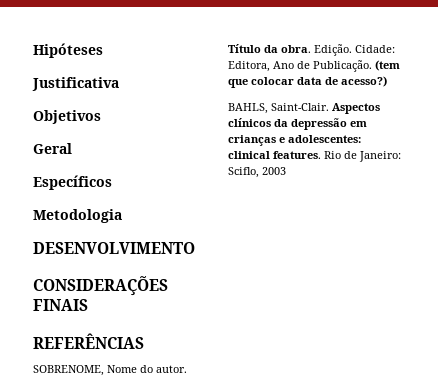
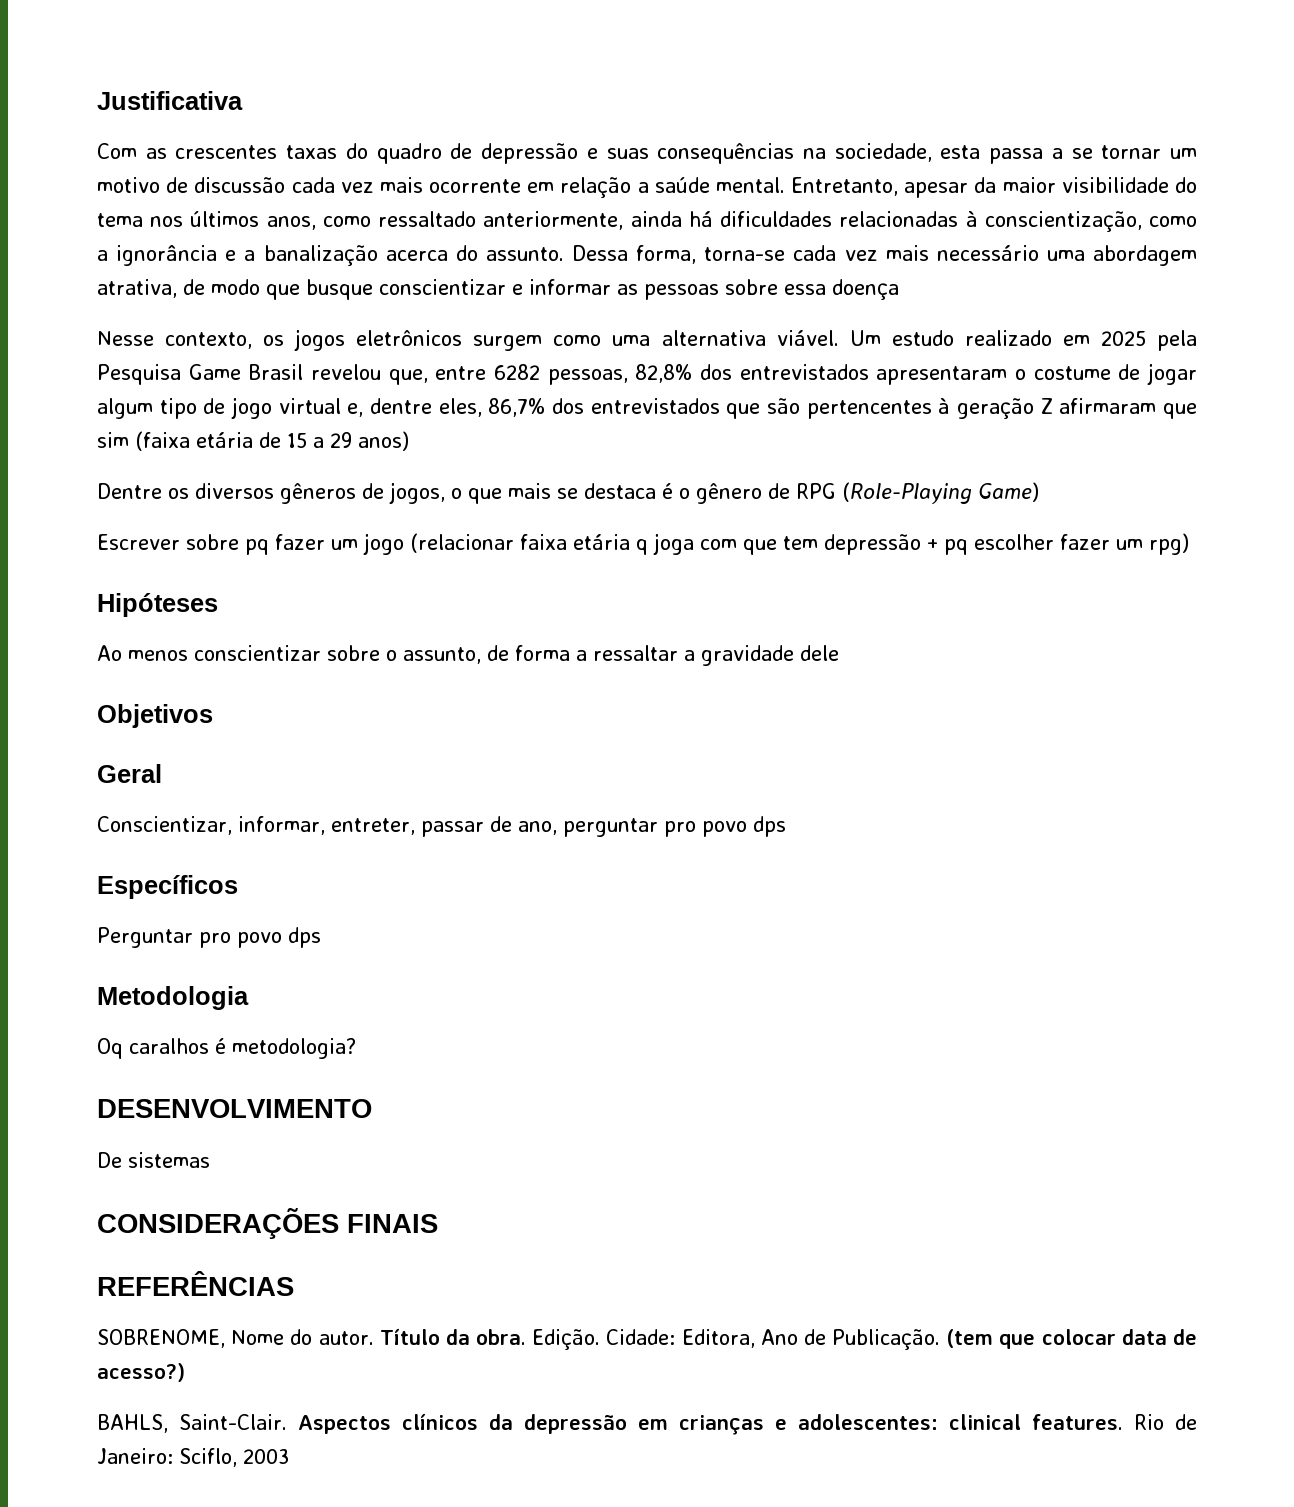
[33,43,103,58] [32,77,119,91] [33,110,101,124] [33,143,72,154] [33,175,112,190] [33,209,122,223] Hipóteses // Justificativa // Objetivos // Geral // Específicos // Metodologia -> [97,91,243,110] [97,143,1197,164] [97,177,1197,198] [97,211,1198,232] [97,245,1197,266] [97,279,899,300] [97,329,1198,351] [97,363,1197,385] [97,397,1197,419] [97,431,409,451] [97,482,1039,504] [97,533,1189,555] [97,593,218,617] [97,645,839,666] [97,704,213,728] [97,764,162,783] [97,816,786,837] [97,875,238,899] [97,927,321,948] [97,986,249,1010] [97,1038,356,1059] Justificativa // Com as crescentes taxas do quadro de depressão e suas consequências na sociedade, esta passa a se tornar um motivo de discussão cada vez mais ocorrente em relação a saúde mental. Entretanto, apesar da maior visibilidade do tema nos últimos anos, como ressaltado anteriormente, ainda há dificuldades relacionadas à conscientização, como a ignorância e a banalização acerca do assunto. Dessa forma, torna-se cada vez mais necessário uma abordagem atrativa, de modo que busque conscientizar e informar as pessoas sobre essa doença // Nesse contexto, os jogos eletrônicos surgem como uma alternativa viável. Um estudo realizado em 2025 pela Pesquisa Game Brasil revelou que, entre 6282 pessoas, 82,8% dos entrevistados apresentaram o costume de jogar algum tipo de jogo virtual e, dentre eles, 86,7% dos entrevistados que são pertencentes à geração Z afirmaram que sim (faixa etária de 15 a 29 anos) // Dentre os diversos gêneros de jogos, o que mais se destaca é o gênero de RPG (Role-Playing Game) // Escrever sobre pq fazer um jogo (relacionar faixa etária q joga com que tem depressão + pq escolher fazer um rpg) // Hipóteses // Ao menos conscientizar sobre o assunto, de forma a ressaltar a gravidade dele // Objetivos // Geral // Conscientizar, informar, entreter, passar de ano, perguntar pro povo dps // Específicos // Perguntar pro povo dps // Metodologia // Oq caralhos é metodologia?
(195, 248) none -> [97,1152,210,1168] // De sistemas

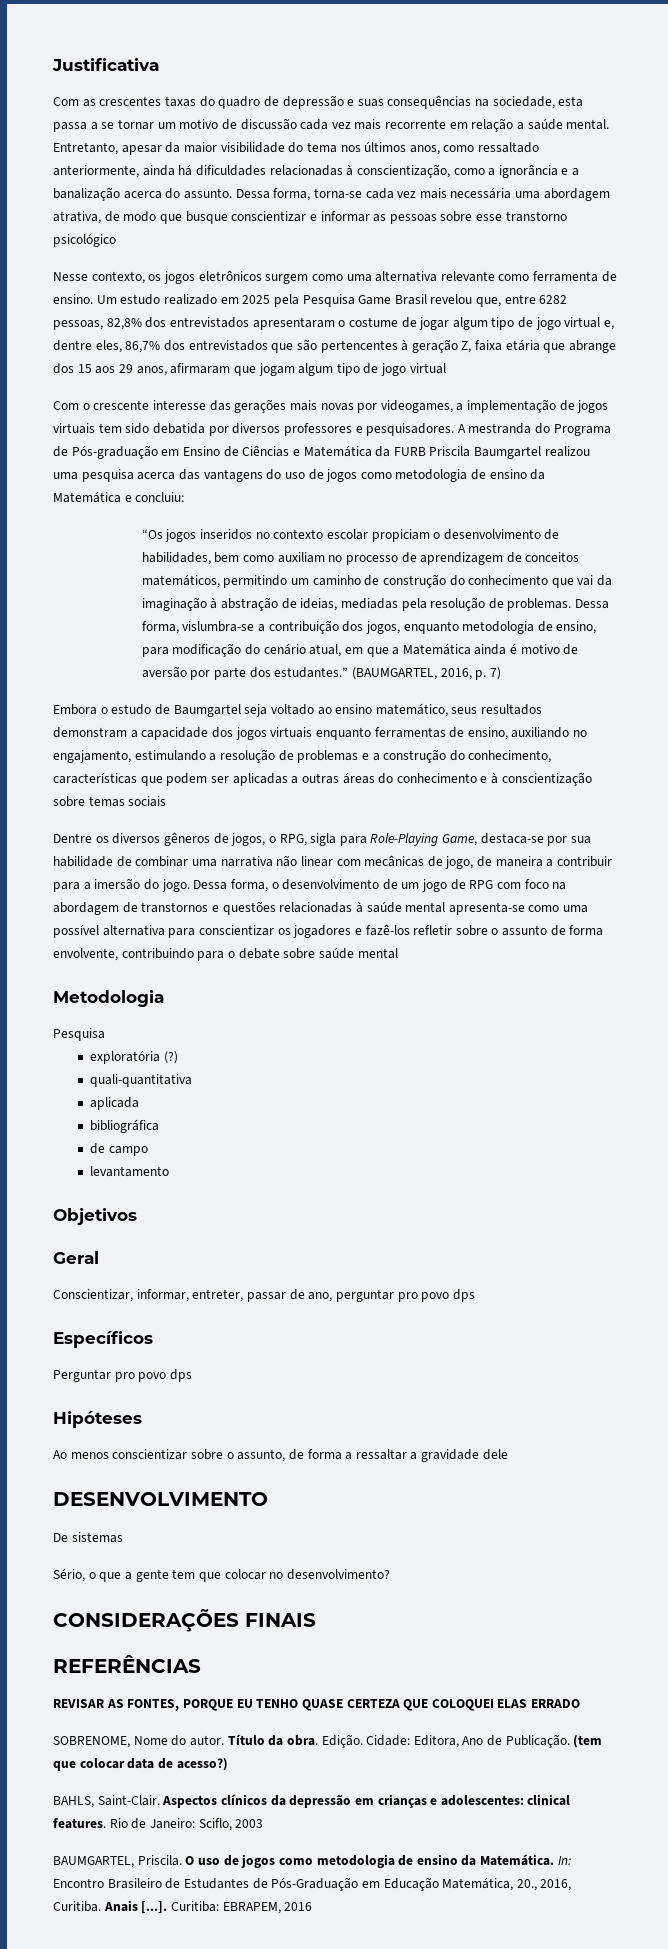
[429,179,522,193] ocorrente -> [385,119,447,129] recorrente
[936,245,1039,261] necessário -> [450,187,512,199] necessária
[784,279,899,300] essa doença -> [476,211,567,222] [53,233,116,247] esse transtorno psicológico
[776,330,839,346] viável. -> [440,271,617,282] [53,294,93,304] relevante como ferramenta de ensino.
[1040,398,1197,419] [97,431,409,451] Z afirmaram que sim (faixa etária de 15 a 29 anos) -> [461,339,617,353] [53,363,446,376] [53,399,609,413] [53,423,611,436] [53,445,590,459] [53,469,546,482] [53,491,185,503] [141,529,560,542] [141,552,580,565] [141,574,613,588] [141,597,610,611] [141,620,597,634] [141,643,579,657] [141,666,501,680] [53,703,543,717] [53,727,588,740] [53,749,552,763] [53,772,592,786] [53,796,167,807] Z, faixa etária que abrange dos 15 aos 29 anos, afirmaram que jogam algum tipo de jogo virtual // Com o crescente interesse das gerações mais novas por videogames, a implementação de jogos virtuais tem sido debatida por diversos professores e pesquisadores. A mestranda do Programa de Pós-graduação em Ensino de Ciências e Matemática da FURB Priscila Baumgartel realizou uma pesquisa acerca das vantagens do uso de jogos como metodologia de ensino da Matemática e concluiu: // “Os jogos inseridos no contexto escolar propiciam o desenvolvimento de habilidades, bem como auxiliam no processo de aprendizagem de conceitos matemáticos, permitindo um caminho de construção do conhecimento que vai da imaginação à abstração de ideias, mediadas pela resolução de problemas. Dessa forma, vislumbra-se a contribuição dos jogos, enquanto metodologia de ensino, para modificação do cenário atual, em que a Matemática ainda é motivo de aversão por parte dos estudantes.” (BAUMGARTEL, 2016, p. 7) // Embora o estudo de Baumgartel seja voltado ao ensino matemático, seus resultados demonstram a capacidade dos jogos virtuais enquanto ferramentas de ensino, auxiliando no engajamento, estimulando a resolução de problemas e a construção do conhecimento, características que podem ser aplicadas a outras áreas do conhecimento e à conscientização sobre temas sociais
[468,482,1039,504] [97,533,1189,555] [97,593,218,617] [97,645,839,666] que mais se destaca é o gênero de RPG (Role-Playing Game) // Escrever sobre pq fazer um jogo (relacionar faixa etária q joga com que tem depressão + pq escolher fazer um rpg) // Hipóteses // Ao menos conscientizar sobre o assunto, de forma a ressaltar a gravidade dele -> [279,833,592,846] [53,855,613,869] [53,878,567,892] [53,901,589,915] [53,924,604,938] [53,947,398,961] [53,990,164,1007] [53,1028,105,1041] [90,1050,178,1064] [90,1074,193,1087] [90,1097,140,1110] [90,1119,160,1133] [90,1143,148,1156] [90,1166,170,1177] RPG, sigla para Role-Playing Game, destaca-se por sua habilidade de combinar uma narrativa não linear com mecânicas de jogo, de maneira a contribuir para a imersão do jogo. Dessa forma, o desenvolvimento de um jogo de RPG com foco na abordagem de transtornos e questões relacionadas à saúde mental apresenta-se como uma possível alternativa para conscientizar os jogadores e fazê-los refletir sobre o assunto de forma envolvente, contribuindo para o debate sobre saúde mental // Metodologia // Pesquisa // exploratória (?) // quali-quantitativa // aplicada // bibliográfica // de campo // levantamento
[97,986,249,1010] [97,1038,356,1059] [97,1099,372,1118] [97,1152,210,1168] [97,1208,438,1239] [97,1271,294,1296] Metodologia // Oq caralhos é metodologia? // DESENVOLVIMENTO // De sistemas // CONSIDERAÇÕES FINAIS // REFERÊNCIAS -> [53,1411,142,1428] [53,1449,508,1462] [53,1492,268,1506] [53,1532,123,1543] [53,1568,390,1582] [53,1609,316,1632] [53,1655,201,1673] [53,1699,581,1711] Hipóteses // Ao menos conscientizar sobre o assunto, de forma a ressaltar a gravidade dele // DESENVOLVIMENTO // De sistemas // Sério, o que a gente tem que colocar no desenvolvimento? // CONSIDERAÇÕES FINAIS // REFERÊNCIAS // REVISAR AS FONTES, PORQUE EU TENHO QUASE CERTEZA QUE COLOQUEI ELAS ERRADO
(289, 1456) none -> [53,1854,571,1868] [53,1877,572,1891] [53,1900,313,1914] // BAUMGARTEL, Priscila. O uso de jogos como metodologia de ensino da Matemática. In: Encontro Brasileiro de Estudantes de Pós-Graduação em Educação Matemática, 20., 2016, Curitiba. Anais [...]. Curitiba: EBRAPEM, 2016

